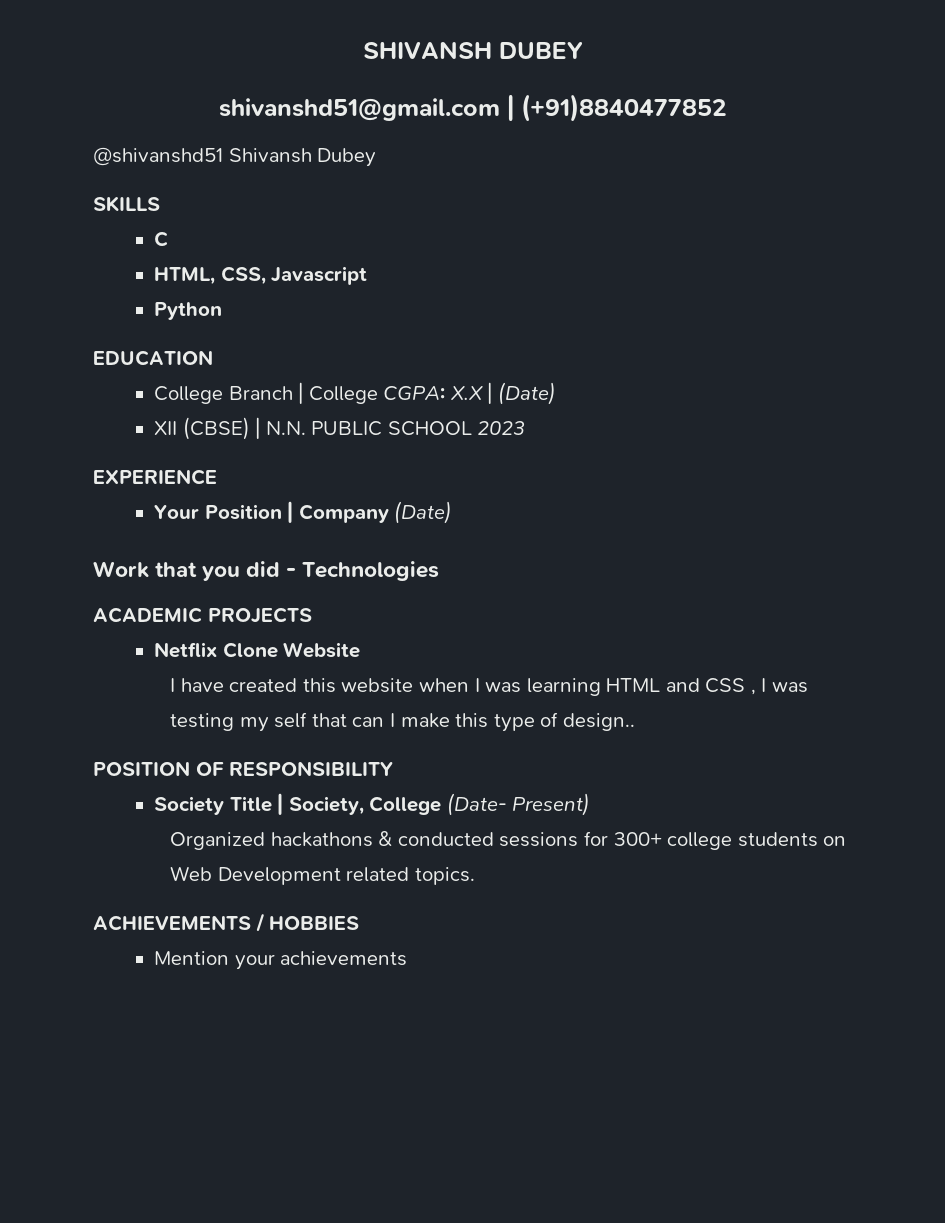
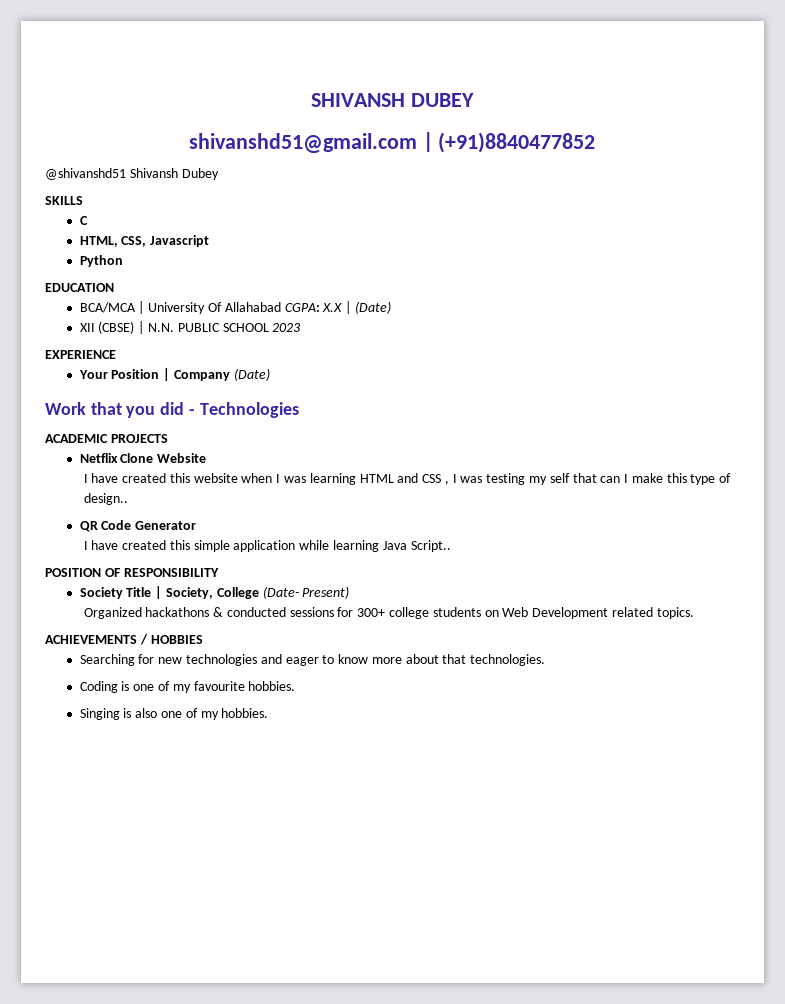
[154,382,378,404] College Branch | College -> [79,301,281,314] BCA/MCA | University Of Allahabad
(635, 722) none -> [79,520,197,532] [83,540,451,552] // QR Code Generator // I have created this simple application while learning Java Script..
[154,951,408,970] Mention your achievements -> [79,654,546,666] [79,681,296,693] [79,708,269,720] Searching for new technologies and eager to know more about that technologies. // Coding is one of my favourite hobbies. // Singing is also one of my hobbies.

